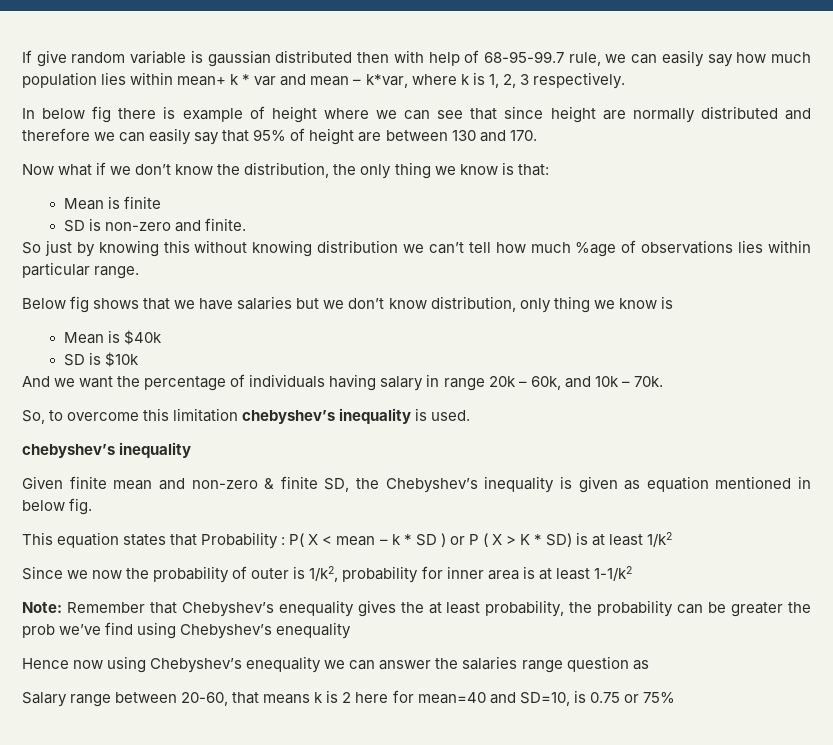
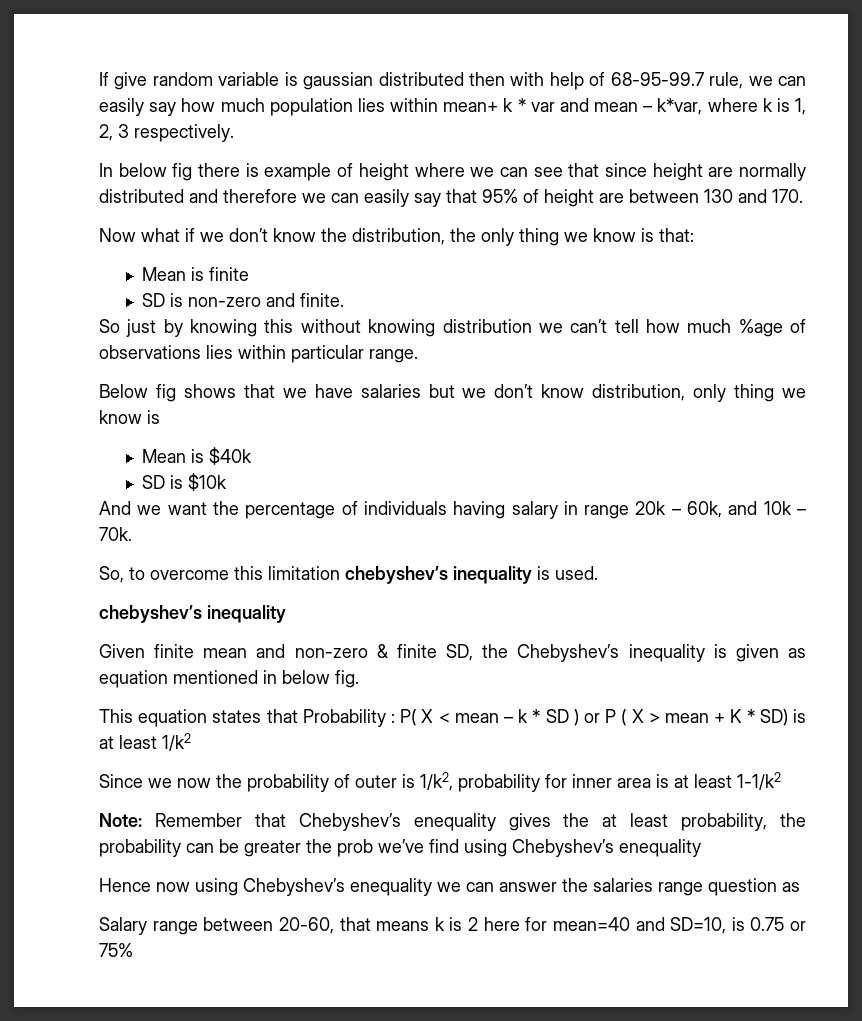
(516, 540) none -> [665,713,726,723] mean +

